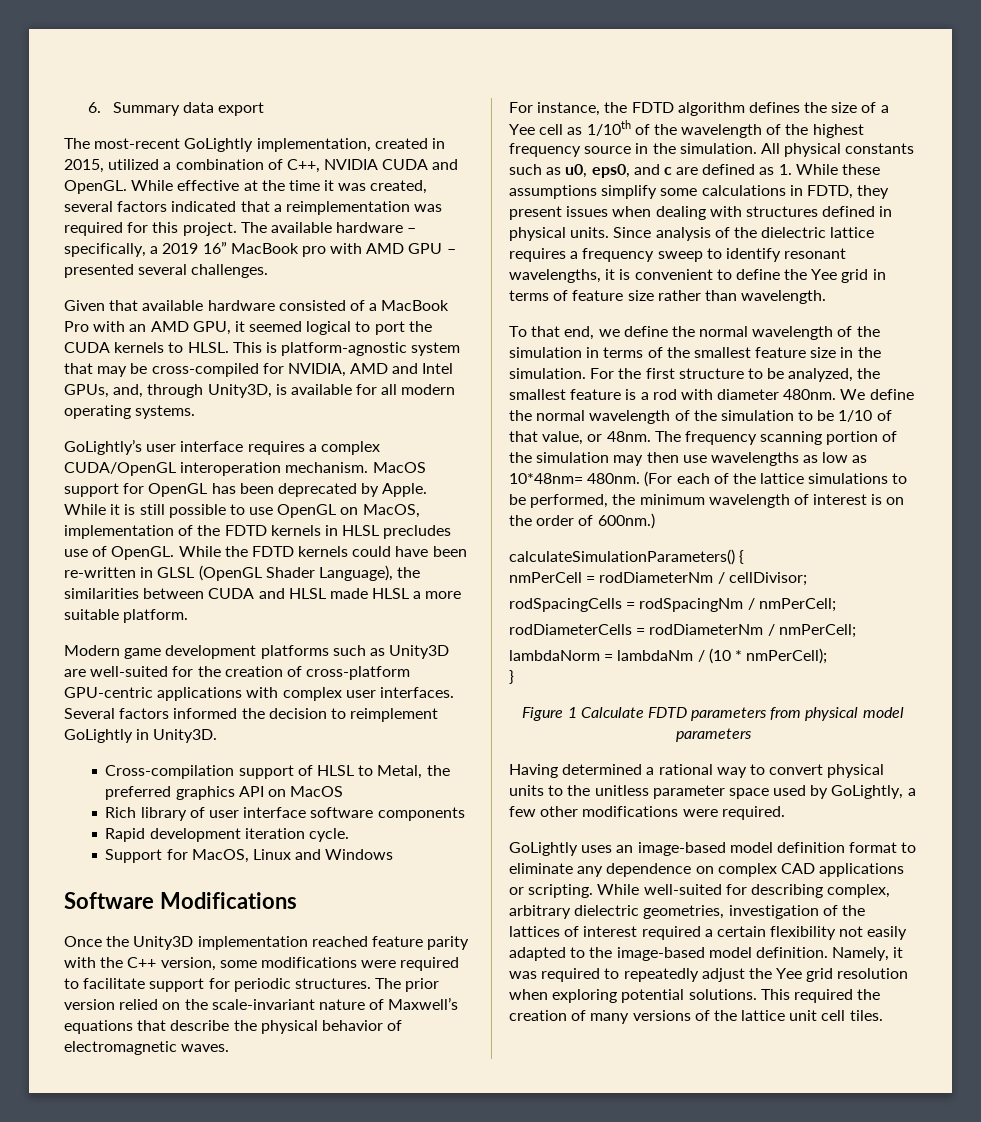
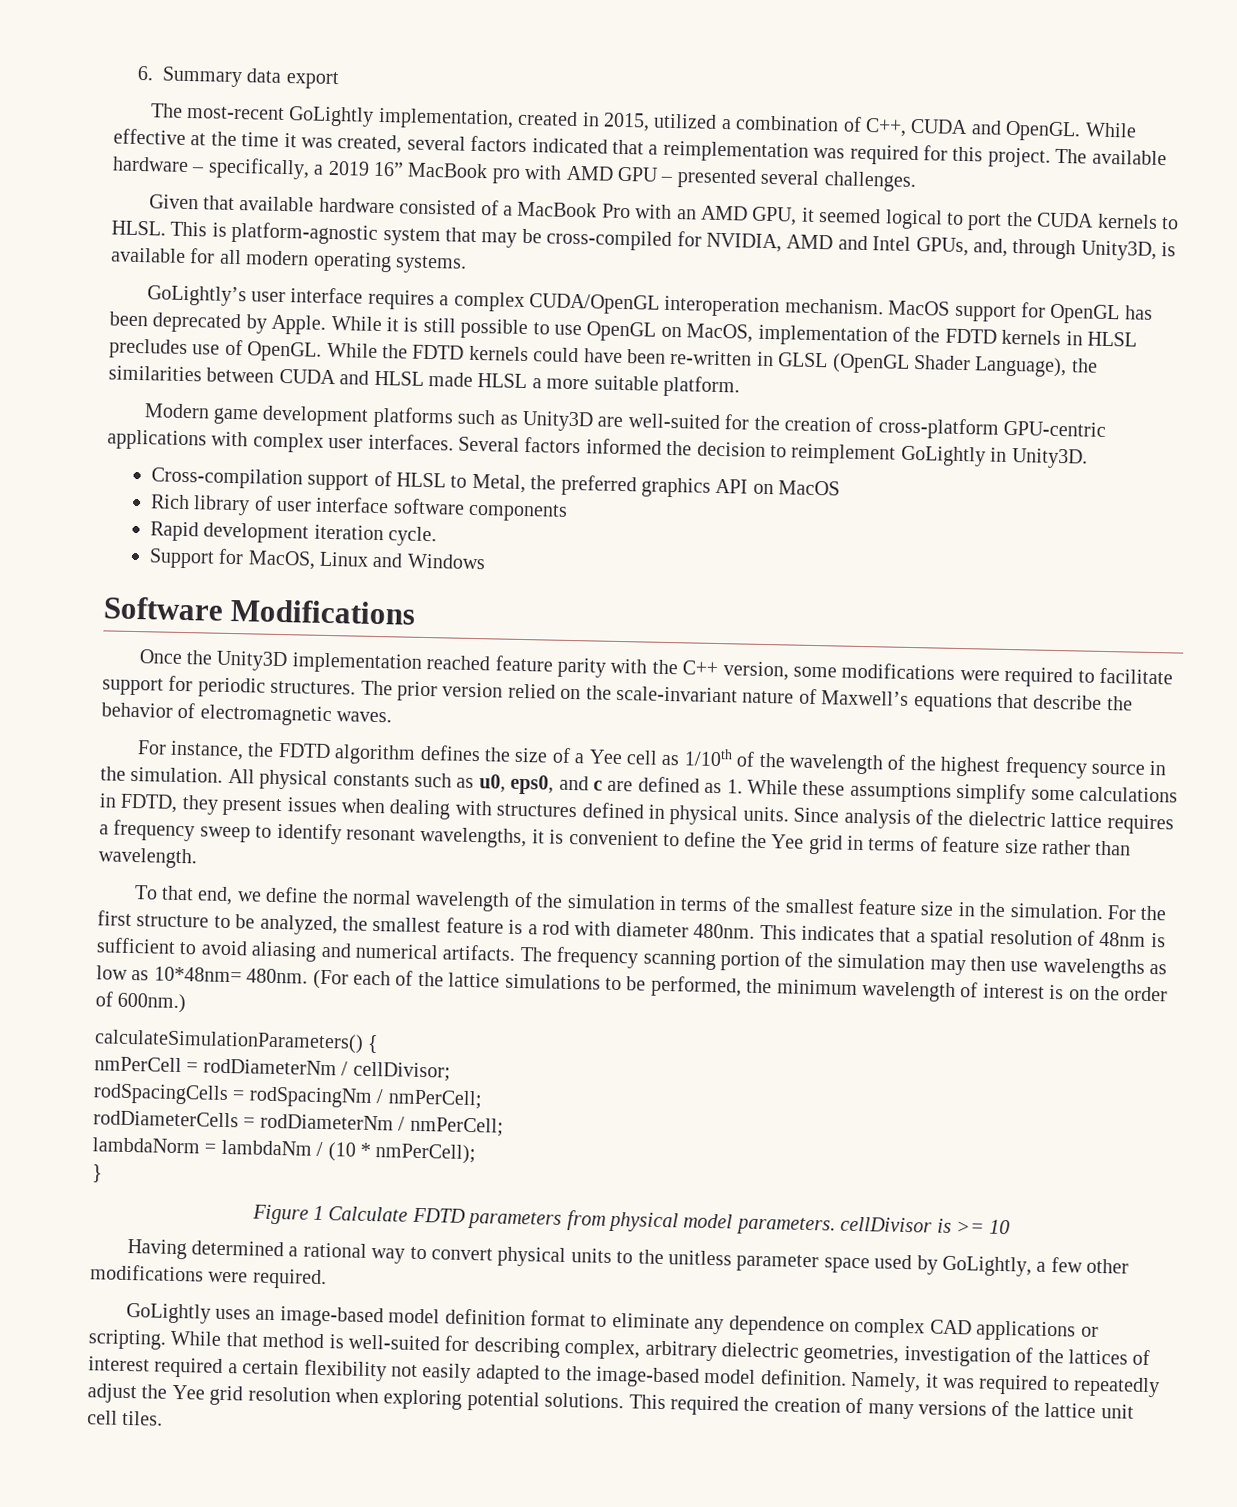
[324,159,379,170] NVIDIA -> (907, 127) none
[260,1020,318,1034] physical -> (1133, 703) none
[840,389,914,400] [509,410,892,424] [509,431,651,445] We define the normal wavelength of the simulation to be 1/10 of that value, or 48nm. -> [759,924,1166,949] [96,937,517,962] This indicates that a spatial resolution of 48nm is sufficient to avoid aliasing and numerical artifacts.
[675,728,752,742] parameters -> [735,1216,1011,1236] parameters. cellDivisor is >= 10
(640, 889) none -> [225,1332,344,1349] that method is

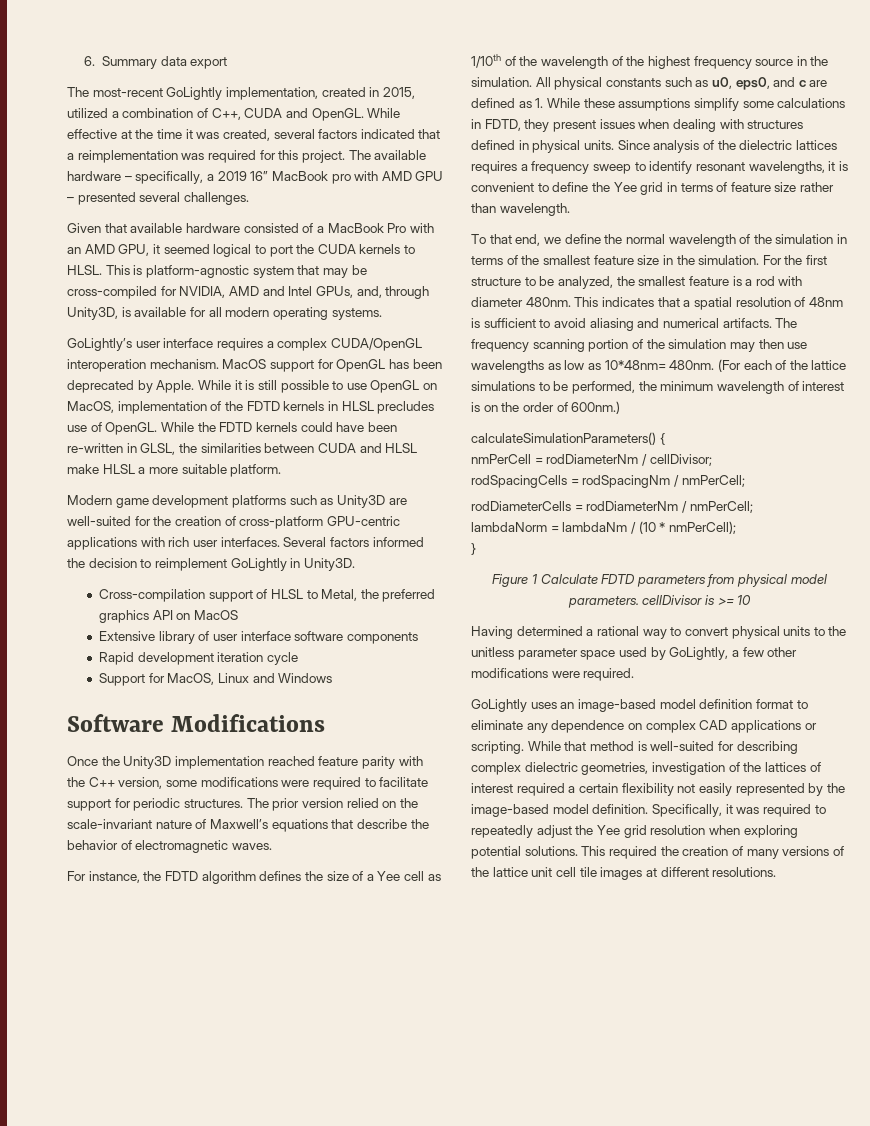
[778,352,1068,378] GLSL (OpenGL Shader Language), -> [140,443,176,455] GLSL,
[428,372,473,387] made -> [67,464,99,474] make
[252,432,324,453] complex -> [168,537,190,547] rich
[149,494,190,510] Rich -> [98,631,155,641] Extensive
[387,526,437,547] cycle. -> [266,652,298,665] cycle
[1050,812,1103,828] lattice -> [795,140,837,150] lattices
[564,1339,717,1362] complex, arbitrary -> [471,762,521,775] complex
[475,1364,562,1385] adapted to -> [735,783,824,796] represented by
[850,1371,922,1393] Namely, -> [651,804,722,817] Specifically,
[122,1410,164,1426] tiles. -> [579,867,777,880] tile images at different resolutions.

